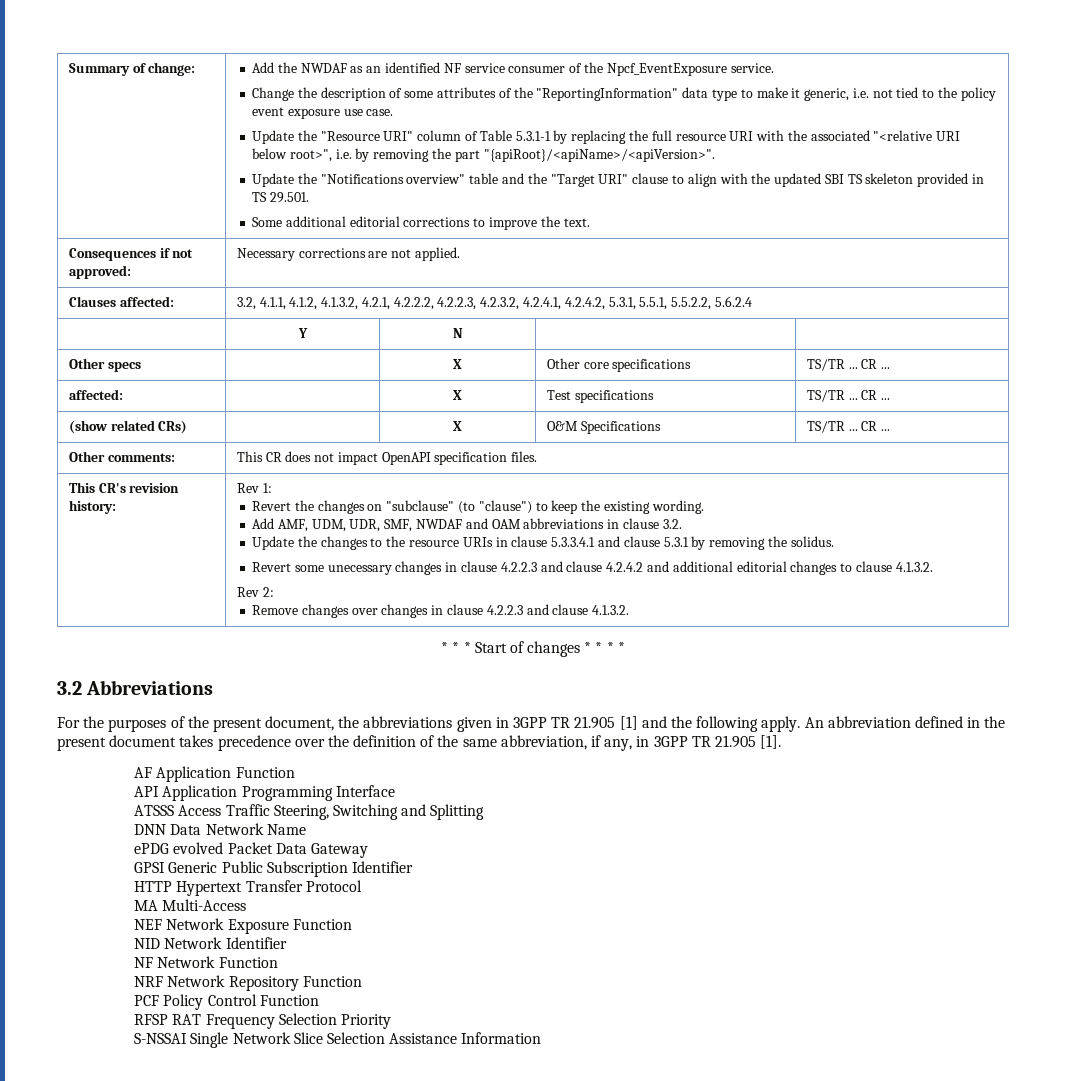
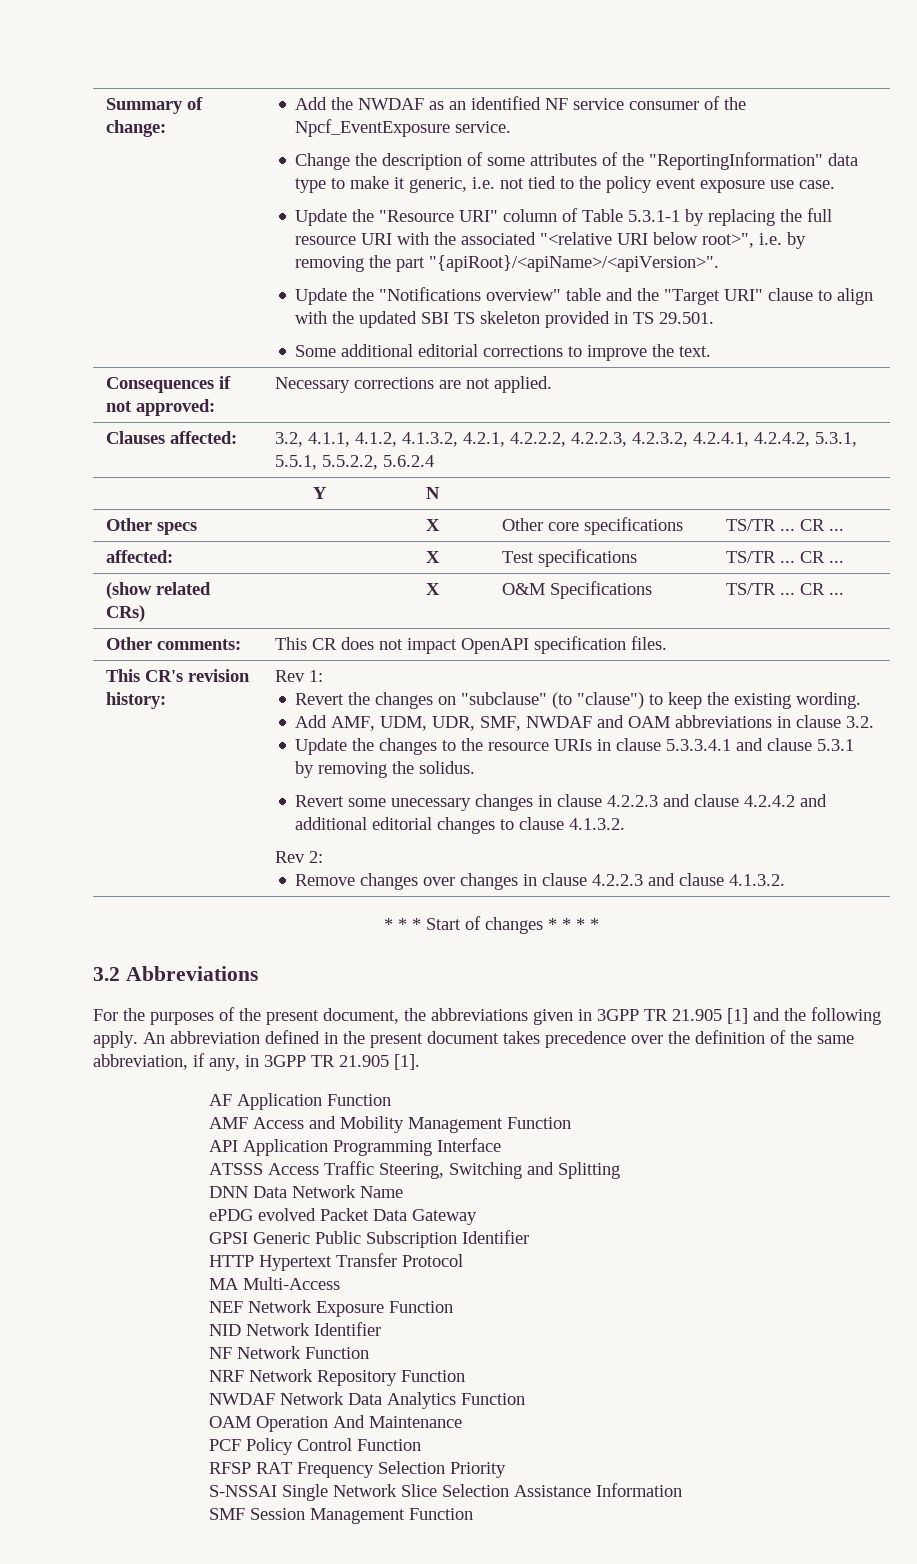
(295, 772) none -> [209,1116,572,1133] // AMF Access and Mobility Management Function
(362, 981) none -> [209,1392,526,1409] [209,1415,463,1432] // NWDAF Network Data Analytics Function // OAM Operation And Maintenance
(542, 1038) none -> [209,1508,474,1524] // SMF Session Management Function

